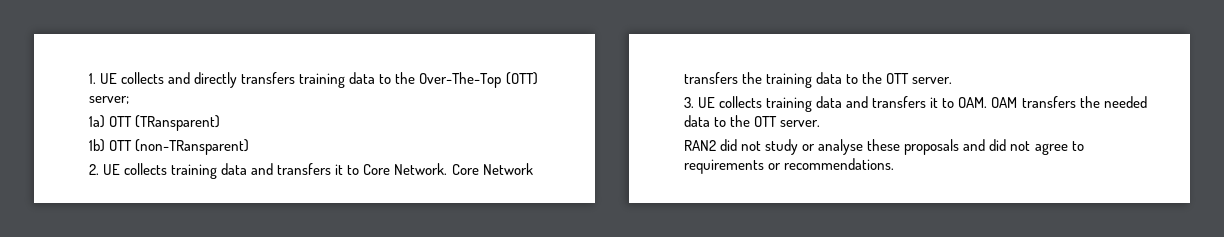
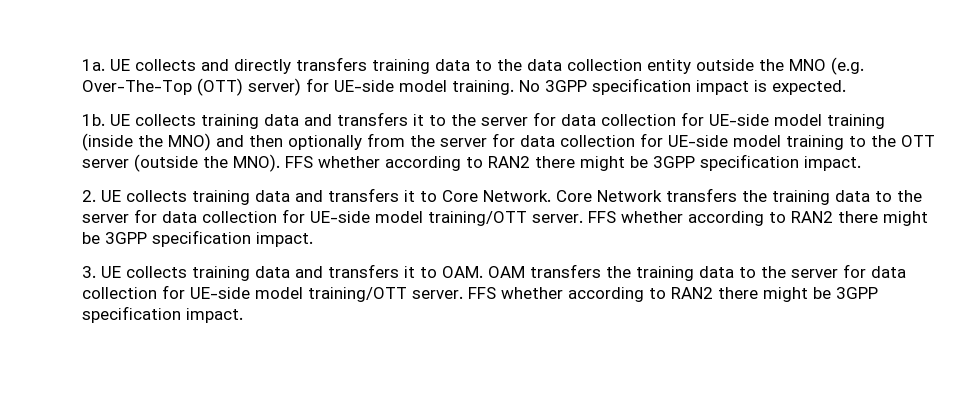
[88,73,96,84] 1. -> [81,59,105,71] 1a.
[419,72,538,88] [88,96,129,104] [88,115,221,131] [88,139,250,155] Over-The-Top (OTT) server; // 1a) OTT (TRansparent) // 1b) OTT (non-TRansparent) -> [526,57,864,75] [81,78,846,96] [81,112,885,129] [81,133,935,151] [81,154,861,172] data collection entity outside the MNO (e.g. Over-The-Top (OTT) server) for UE-side model training. No 3GPP specification impact is expected. // 1b. UE collects training data and transfers it to the server for data collection for UE-side model training (inside the MNO) and then optionally from the server for data collection for UE-side model training to the OTT server (outside the MNO). FFS whether according to RAN2 there might be 3GPP specification impact.
[886,73,953,84] OTT server. -> [81,209,928,226] [81,230,313,247] server for data collection for UE-side model training/OTT server. FFS whether according to RAN2 there might be 3GPP specification impact.
[1103,96,1147,108] [683,115,821,127] [683,139,1084,155] [683,158,895,174] needed data to the OTT server. // RAN2 did not study or analyse these proposals and did not agree to requirements or recommendations. -> [635,264,906,281] [81,285,878,302] [81,306,243,323] training data to the server for data collection for UE-side model training/OTT server. FFS whether according to RAN2 there might be 3GPP specification impact.

